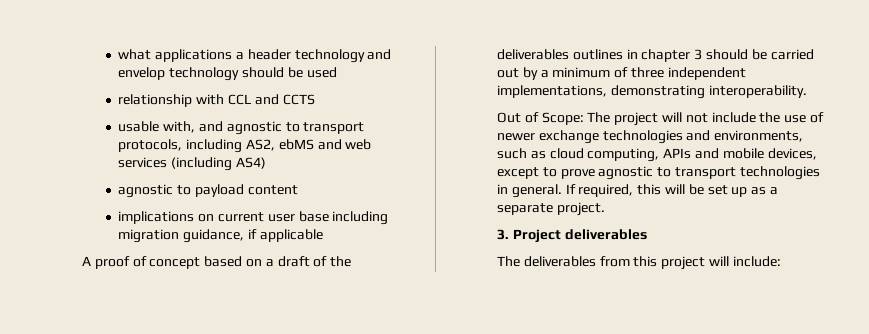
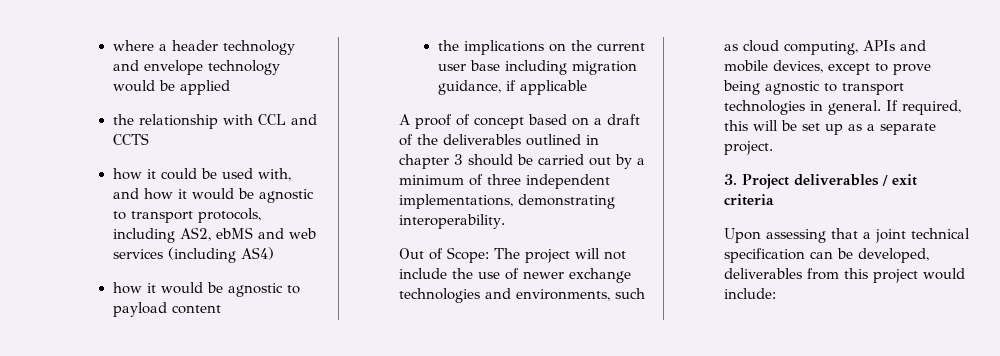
[118,49,233,62] what applications -> [112,40,154,51] where
[118,67,337,81] envelop technology should be used // -> [143,60,280,75] [112,80,230,95] [112,114,134,125] envelope technology would be applied // the
[118,121,224,133] usable with, and -> [112,168,291,181] [112,188,254,200] how it could be used with, and how it would be
(267, 163) none -> [112,282,223,294] how it would be
(298, 190) none -> [437,40,459,51] the
(215, 218) none -> [570,40,592,51] the
[572,49,623,60] outlines -> [525,134,581,146] outlined
(595, 174) none -> [722,80,760,95] being
[497,256,521,267] // The -> [881,174,917,186] [723,194,774,206] [723,228,970,243] [723,248,929,263] / exit criteria // Upon assessing that a joint technical specification can be developed,
[708,256,729,266] will -> [922,268,965,280] would

